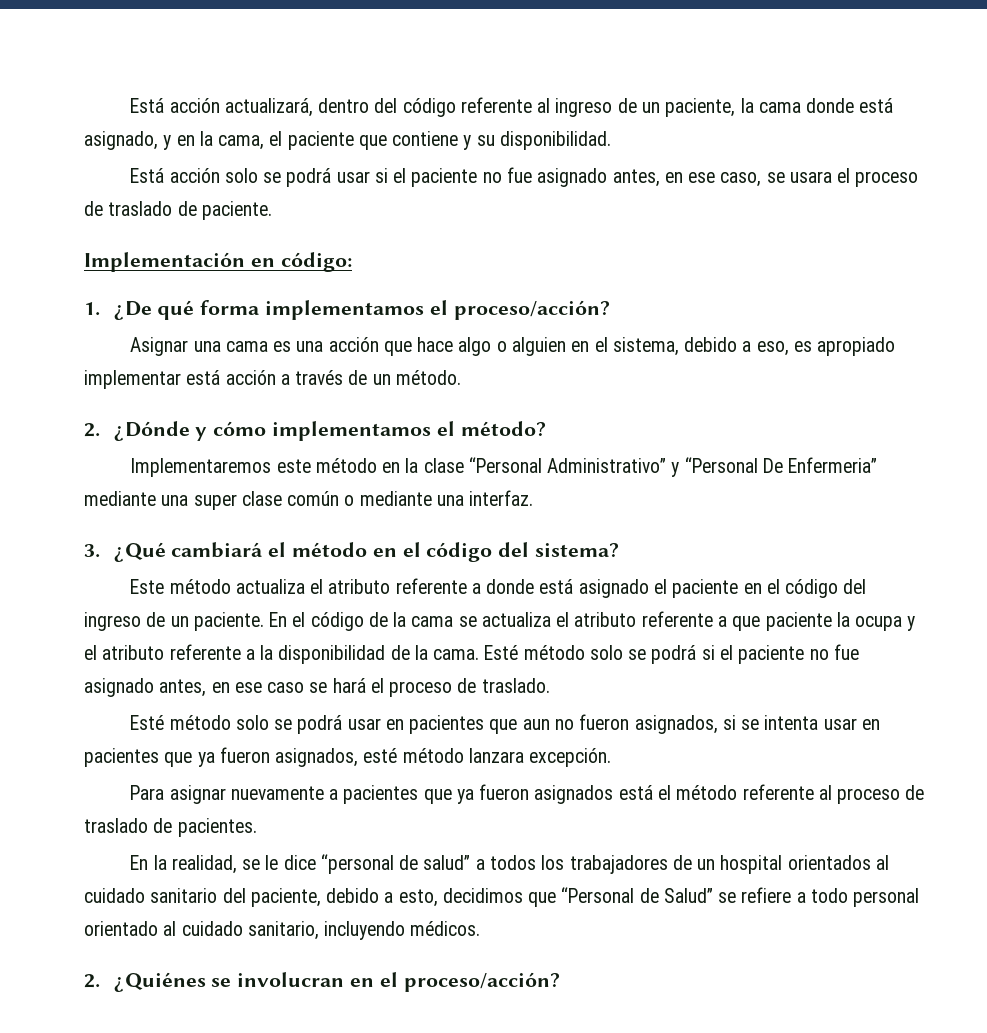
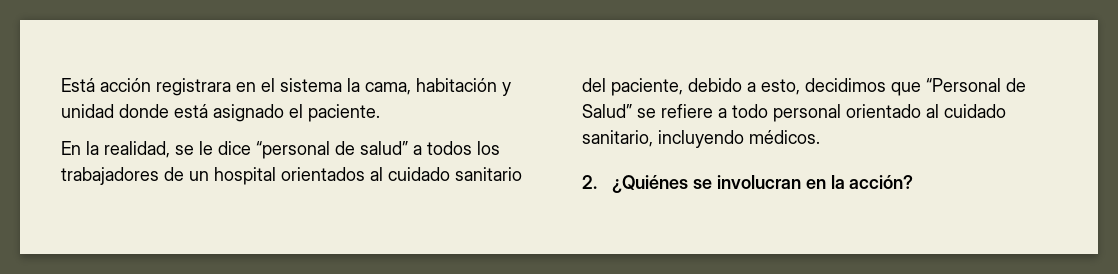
[130,97,894,117] [84,131,611,150] [130,167,919,187] [84,201,272,220] [84,252,352,272] [84,300,610,320] [130,337,896,356] [84,370,461,389] [84,421,546,441] [130,457,878,477] [84,490,534,510] [84,542,620,562] [130,578,867,598] [84,611,916,631] [84,644,859,664] [84,678,550,697] [130,714,880,734] [84,747,612,767] [130,784,925,804] [84,818,257,837] Está acción actualizará, dentro del código referente al ingreso de un paciente, la cama donde está asignado, y en la cama, el paciente que contiene y su disponibilidad. // Está acción solo se podrá usar si el paciente no fue asignado antes, en ese caso, se usara el proceso de traslado de paciente. // Implementación en código: // 1. ¿De qué forma implementamos el proceso/acción? // Asignar una cama es una acción que hace algo o alguien en el sistema, debido a eso, es apropiado implementar está acción a través de un método. // 2. ¿Dónde y cómo implementamos el método? // Implementaremos este método en la clase “Personal Administrativo” y “Personal De Enfermeria” mediante una super clase común o mediante una interfaz. // 3. ¿Qué cambiará el método en el código del sistema? // Este método actualiza el atributo referente a donde está asignado el paciente en el código del ingreso de un paciente. En el código de la cama se actualiza el atributo referente a que paciente la ocupa y el atributo referente a la disponibilidad de la cama. Esté método solo se podrá si el paciente no fue asignado antes, en ese caso se hará el proceso de traslado. // Esté método solo se podrá usar en pacientes que aun no fueron asignados, si se intenta usar en pacientes que ya fueron asignados, esté método lanzara excepción. // Para asignar nuevamente a pacientes que ya fueron asignados está el método referente al proceso de traslado de pacientes. -> [61,78,511,96] [61,104,380,122] Está acción registrara en el sistema la cama, habitación y unidad donde está asignado el paciente.
[379,972,560,992] el proceso/acción? -> [830,175,914,189] la acción?

